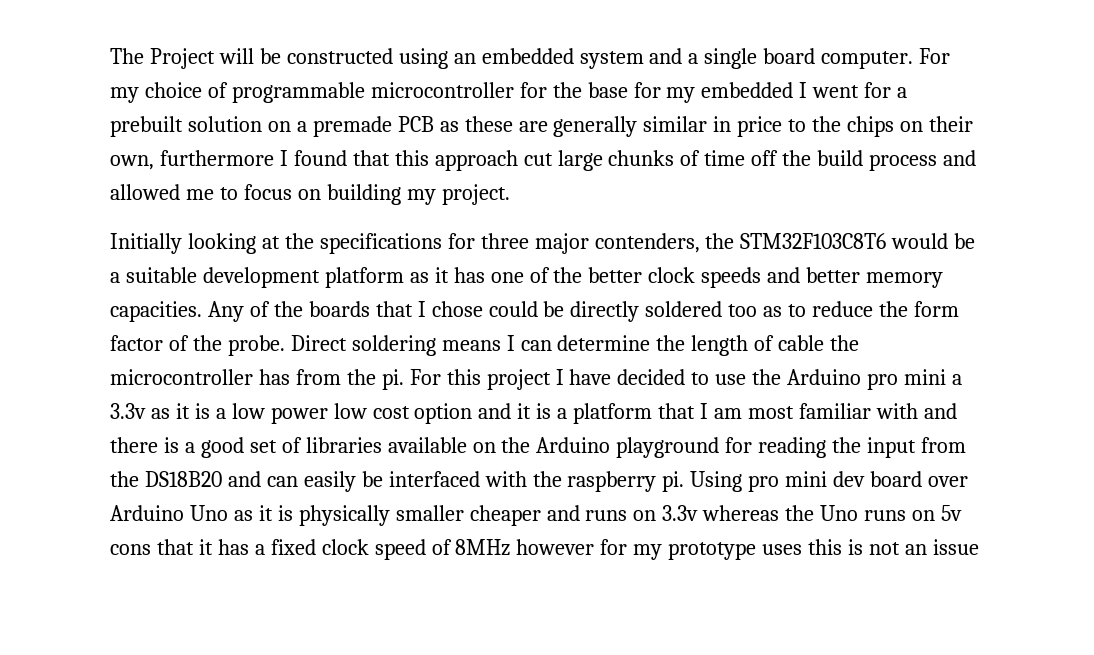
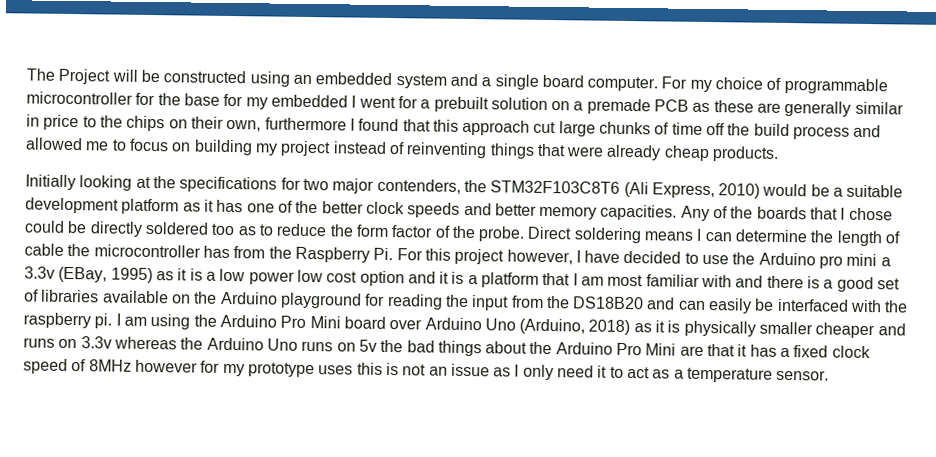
[441,184,510,205] project. -> [280,140,780,162] project instead of reinventing things that were already cheap products.
[480,233,529,249] three -> [302,178,329,191] two
(887, 241) none -> [623,181,761,199] (Ali Express, 2010)
[381,369,404,390] pi. -> [294,246,394,263] Raspberry Pi.
(551, 379) none -> [506,249,573,265] however,
(146, 411) none -> [58,266,153,284] (EBay, 1995)
[690,471,866,492] Using pro mini dev -> [115,313,341,330] I am using the Arduino Pro Mini
(228, 513) none -> [519,318,631,336] (Arduino, 2018)
(815, 513) none -> [206,337,264,351] Arduino
[110,544,151,555] cons -> [380,339,704,357] the bad things about the Arduino Pro Mini are
(979, 547) none -> [493,364,830,383] as I only need it to act as a temperature sensor.

